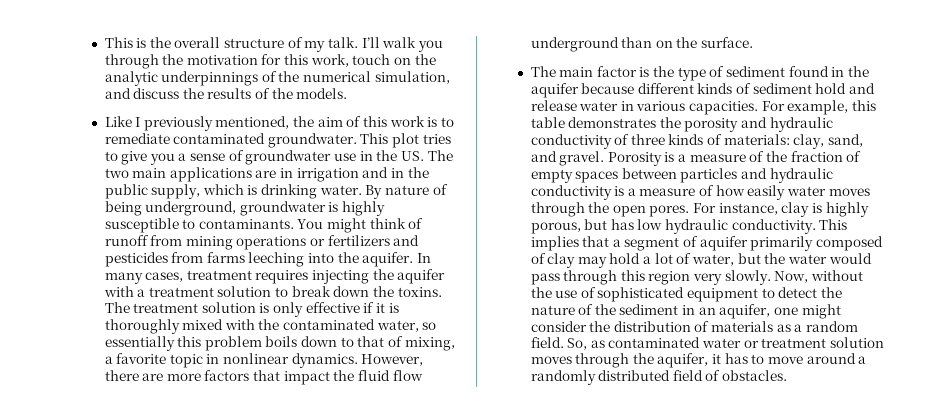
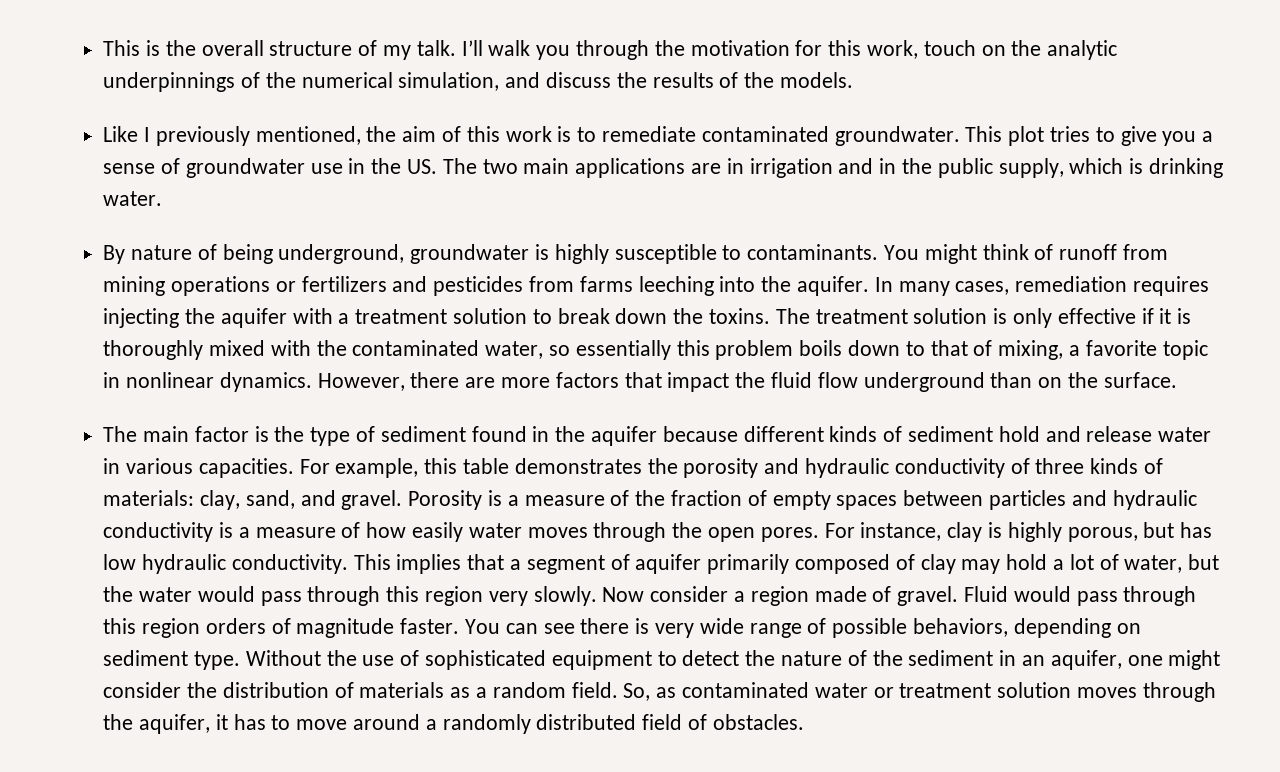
(362, 190) none -> (163, 198) //
[186,270,252,280] treatment -> [1015,276,1128,292] remediation
[774,270,864,283] Now, without -> [602,586,1197,606] [103,618,1141,638] [103,650,321,670] Now consider a region made of gravel. Fluid would pass through this region orders of magnitude faster. You can see there is very wide range of possible behaviors, depending on sediment type. Without

